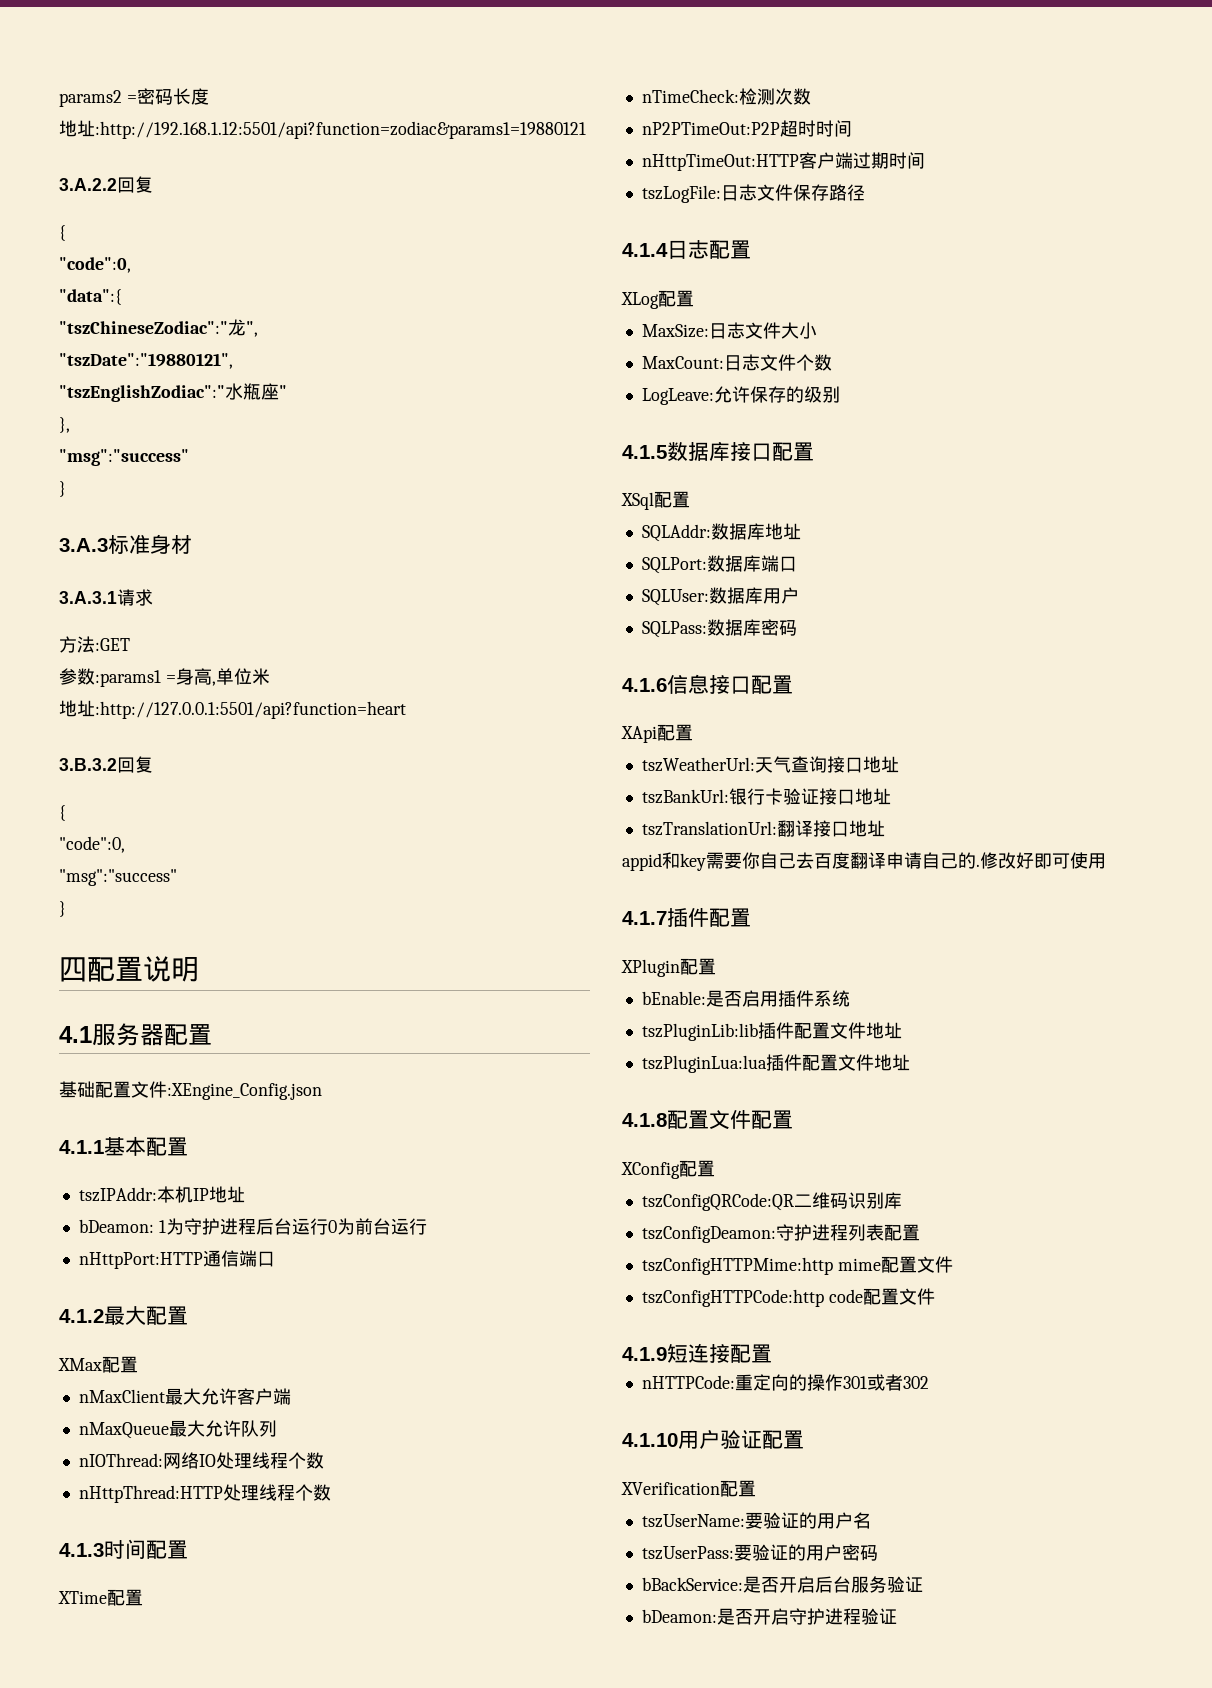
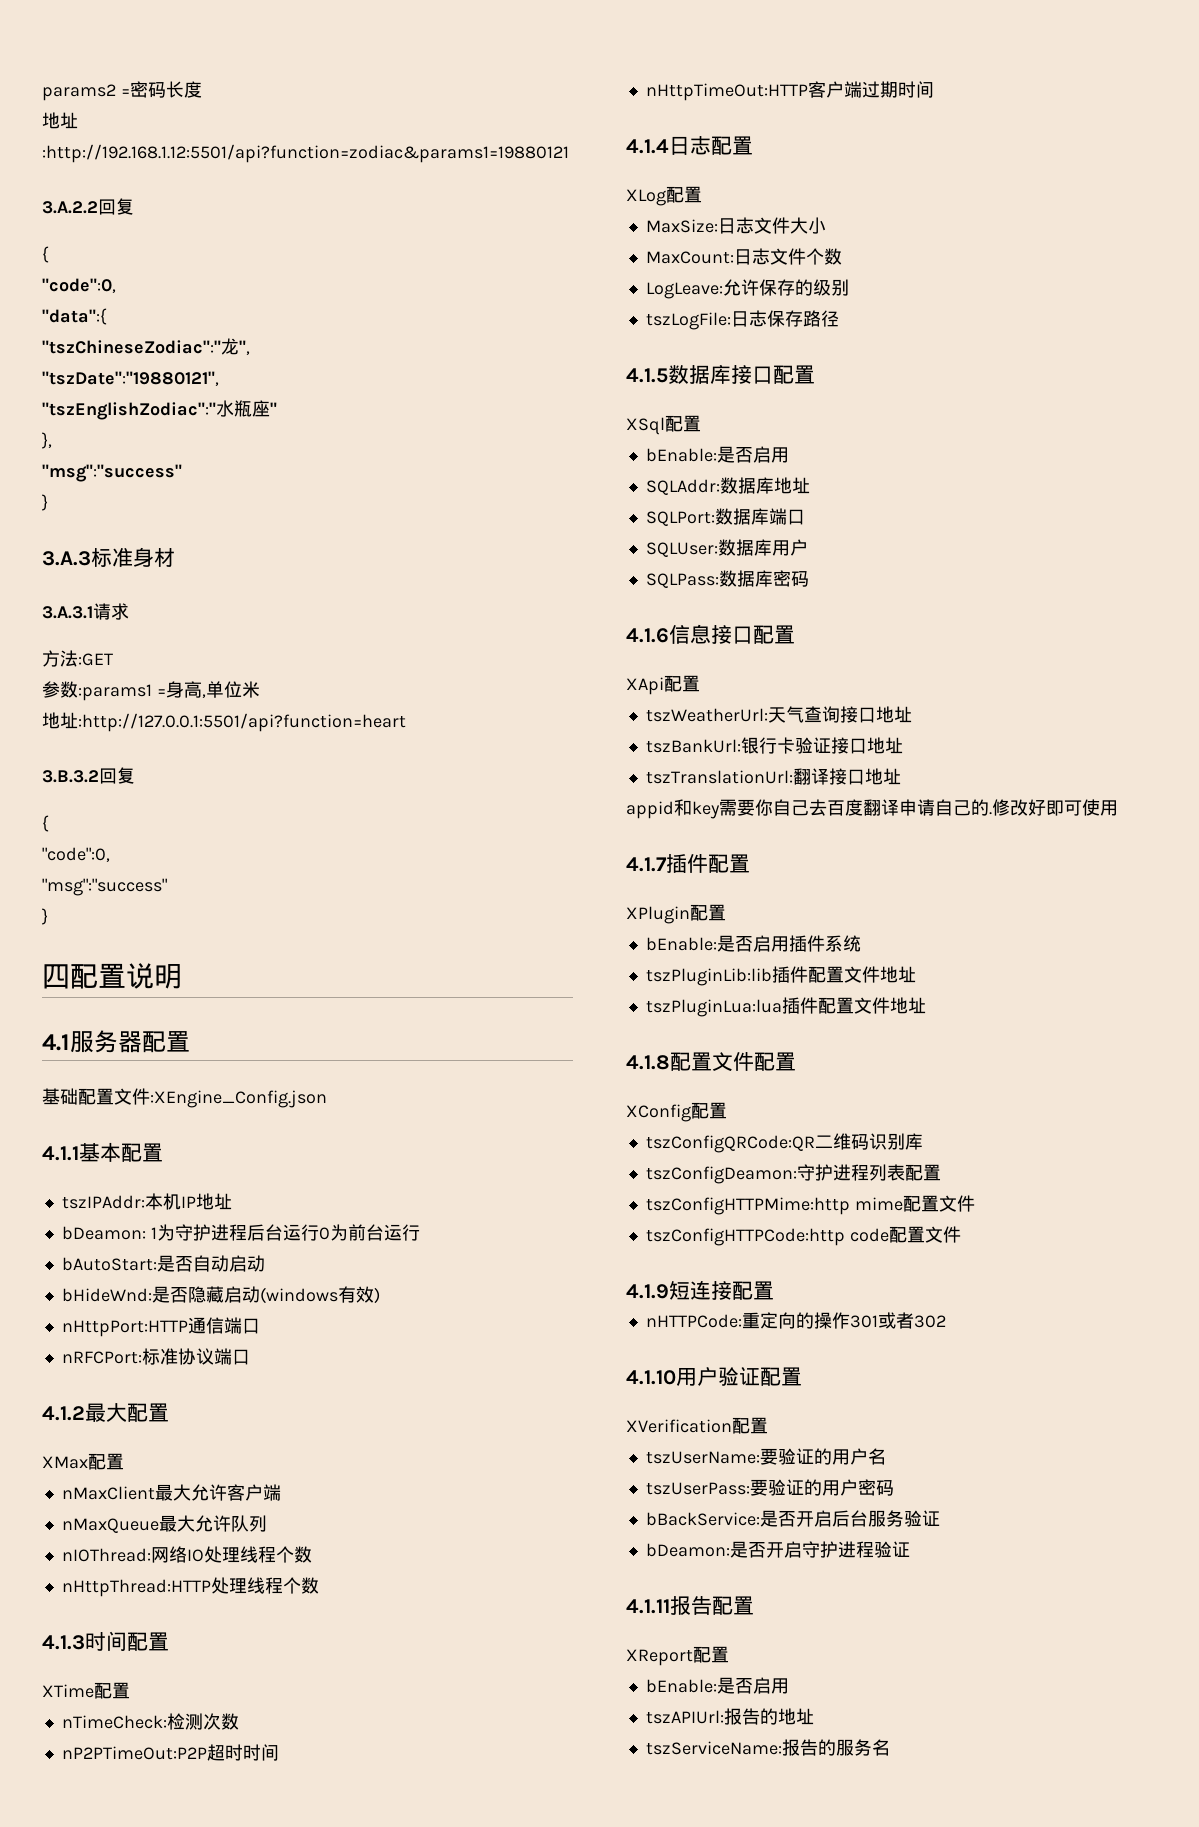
(427, 1226) none -> [61,1255,265,1272] [61,1286,380,1304] // bAutoStart:是否自动启动 // bHideWnd:是否隐藏启动(windows有效)
(275, 1259) none -> [61,1348,250,1365] // nRFCPort:标准协议端口
[641,184,865,203] // tszLogFile:日志文件保存路径 -> (934, 89) none
(840, 394) none -> [645,310,839,330] // tszLogFile:日志保存路径
(690, 499) none -> [645,446,789,463] // bEnable:是否启用
(897, 1616) none -> [626,1596,754,1616] [626,1646,729,1666] [645,1677,789,1694] [645,1708,814,1725] [645,1739,890,1756] // 4.1.11报告配置 // XReport配置 // bEnable:是否启用 // tszAPIUrl:报告的地址 // tszServiceName:报告的服务名

